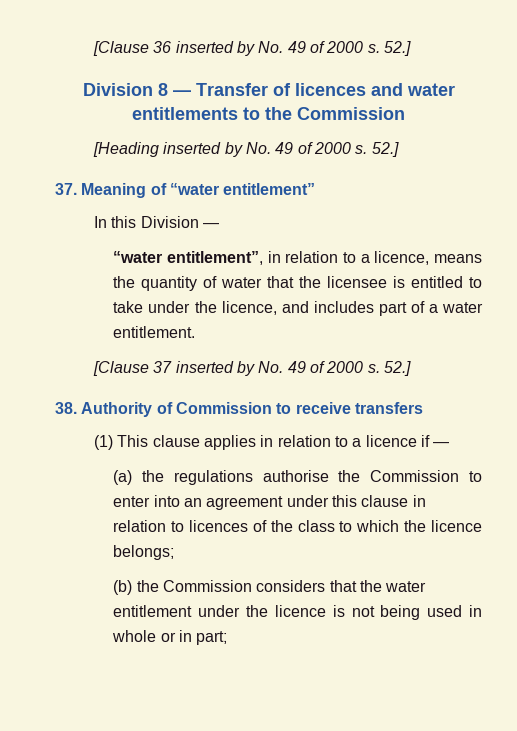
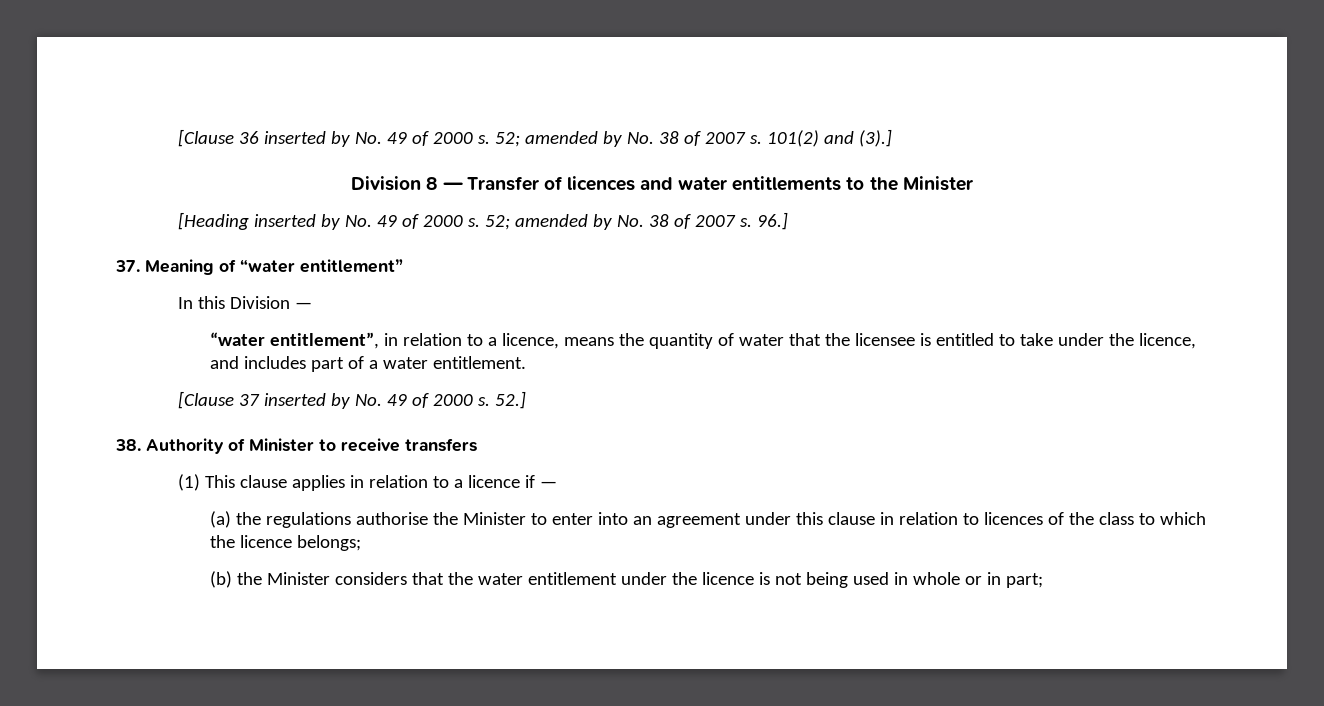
[383,41,411,56] 52.] -> [495,129,893,147] 52; amended by No. 38 of 2007 s. 101(2) and (3).]
[297,107,405,120] Commission -> [902,176,973,191] Minister
[371,142,399,157] 52.] -> [485,212,789,230] 52; amended by No. 38 of 2007 s. 96.]
[175,402,272,414] Commission -> [249,438,314,452] Minister
[370,470,460,482] Commission -> [462,512,526,525] Minister
[163,580,253,592] Commission -> [266,572,330,585] Minister

